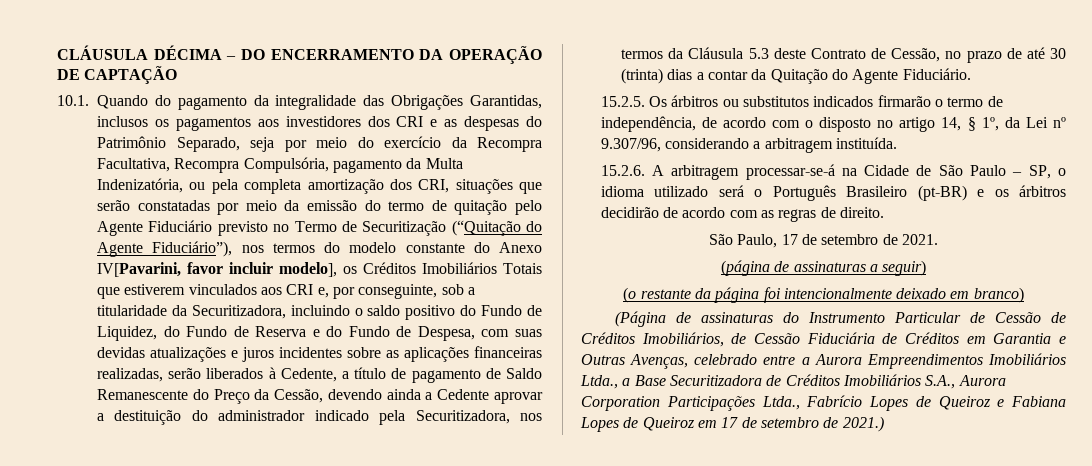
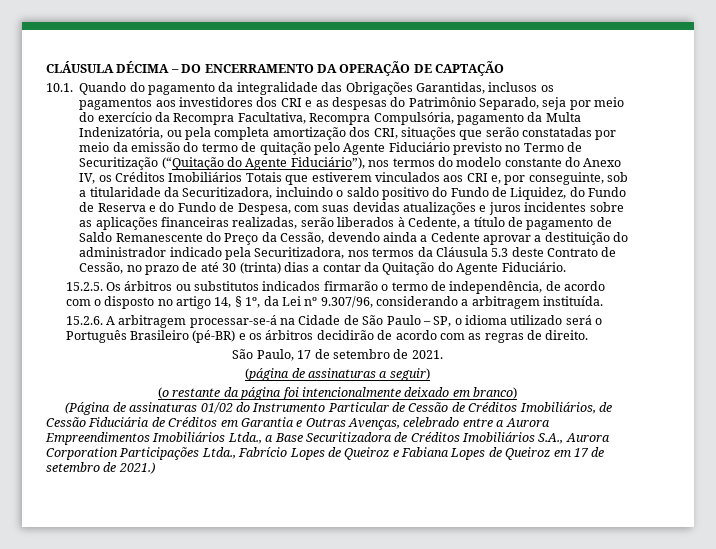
[97,262,337,277] IV[Pavarini, favor incluir modelo], -> [79,173,96,184] IV,
[917,185,967,201] (pt-BR) -> [192,330,236,343] (pé-BR)
(773, 317) none -> [200,402,233,414] 01/02

